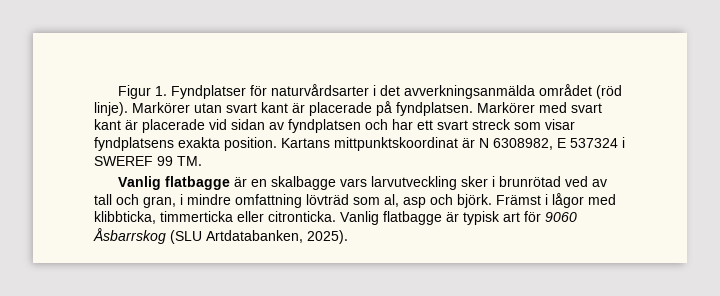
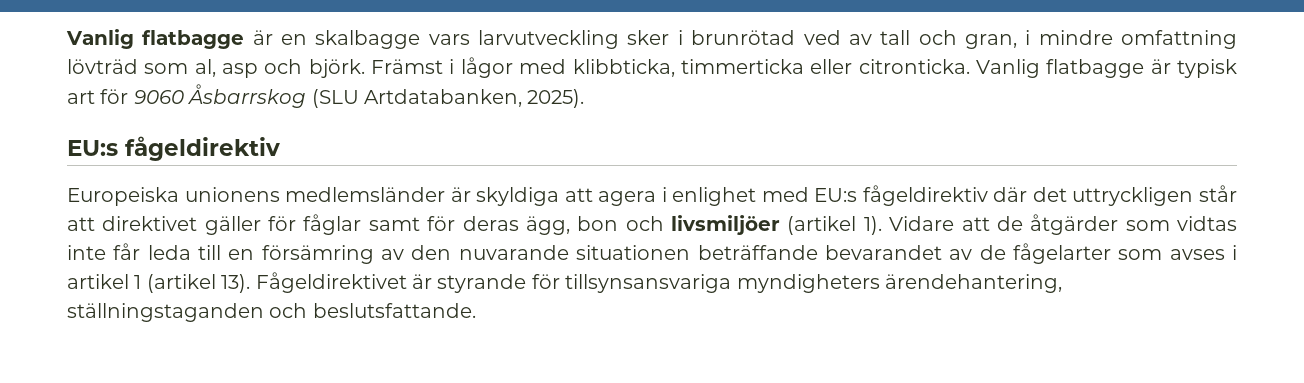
[118,84,623,99] [94,101,602,116] [94,119,575,133] [94,137,625,151] [94,156,202,166] Figur 1. Fyndplatser för naturvårdsarter i det avverkningsanmälda området (röd linje). Markörer utan svart kant är placerade på fyndplatsen. Markörer med svart kant är placerade vid sidan av fyndplatsen och har ett svart streck som visar fyndplatsens exakta position. Kartans mittpunktskoordinat är N 6308982, E 537324 i SWEREF 99 TM. // -> (66, 39) none
(348, 237) none -> [67,136,280,161] [67,185,1237,206] [67,214,1237,235] [67,243,1237,264] [67,272,1062,293] [67,303,476,322] // EU:s fågeldirektiv // Europeiska unionens medlemsländer är skyldiga att agera i enlighet med EU:s fågeldirektiv där det uttryckligen står att direktivet gäller för fåglar samt för deras ägg, bon och livsmiljöer (artikel 1). Vidare att de åtgärder som vidtas inte får leda till en försämring av den nuvarande situationen beträffande bevarandet av de fågelarter som avses i artikel 1 (artikel 13). Fågeldirektivet är styrande för tillsynsansvariga myndigheters ärendehantering, ställningstaganden och beslutsfattande.

